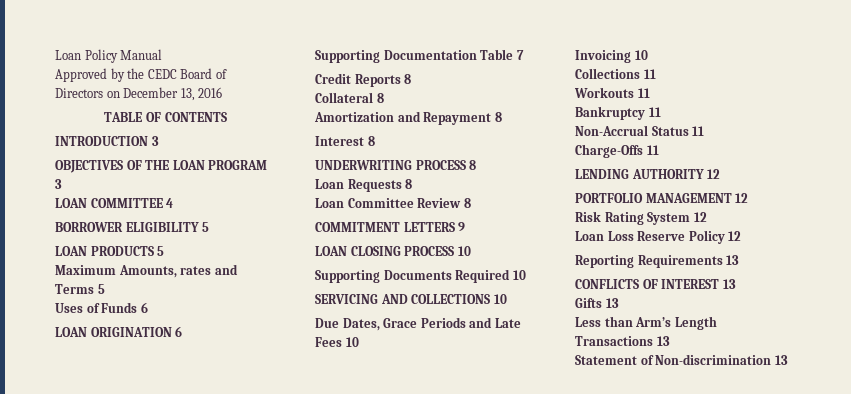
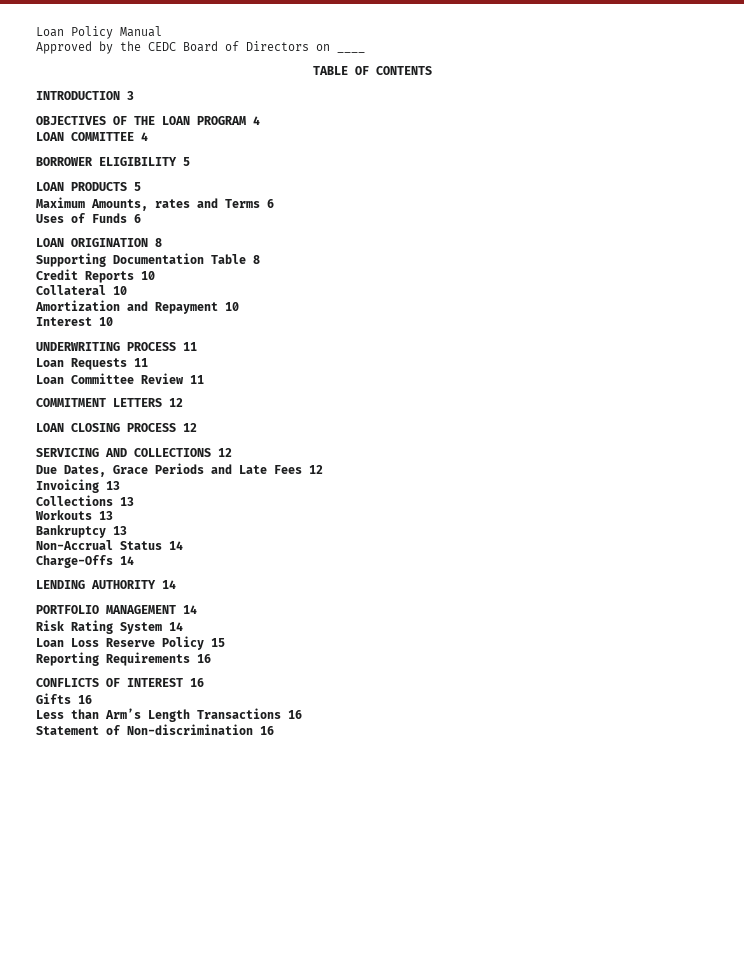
[123,87,223,101] December 13, 2016 -> [337,51,365,53] ____
[55,179,62,189] 3 -> [253,116,260,125] 4
[97,284,105,294] 5 -> [267,199,274,208] 6
[175,326,183,337] 6 -> [155,238,162,247] 8
[516,50,524,60] 7 -> [253,255,260,264] 8
[404,74,412,84] 8 -> [141,271,155,280] 10
[376,93,384,103] 8 -> [113,286,127,295] 10
[494,112,502,122] 8 -> [225,302,239,311] 10
[367,136,375,146] 8 -> [99,317,113,326] 10
[469,160,477,170] 8 -> [183,342,197,351] 11
[405,179,413,189] 8 -> [134,358,148,367] 11
[463,198,471,208] 8 -> [190,375,204,384] 11
[458,222,466,232] 9 -> [169,398,183,407] 12
[457,246,471,256] [315,269,526,283] 10 // Supporting Documents Required 10 -> [183,423,197,432] 12
[493,294,507,304] 10 -> [218,448,232,457] 12
[345,337,359,347] 10 -> [309,465,323,474] 12
[634,50,648,60] 10 -> [106,481,120,490] 13
[643,69,656,79] 11 -> [120,497,134,506] 13
[637,88,650,98] 11 -> [99,511,113,520] 13
[648,107,661,117] 11 -> [113,526,127,535] 13
[692,126,705,136] 11 -> [169,541,183,550] 14
[646,145,659,155] 11 -> [120,556,134,565] 14
[707,169,721,179] 12 -> [162,580,176,589] 14
[735,193,749,203] 12 -> [183,605,197,614] 14
[693,212,707,222] 12 -> [169,622,183,631] 14
[728,231,742,241] 12 -> [211,638,225,647] 15
[726,255,740,265] 13 -> [197,654,211,663] 16
[722,279,736,289] 13 -> [190,678,204,687] 16
[605,298,619,308] 13 -> [78,695,92,704] 16
[656,336,670,346] 13 -> [288,710,302,719] 16
[774,355,788,365] 13 -> [260,726,274,735] 16

